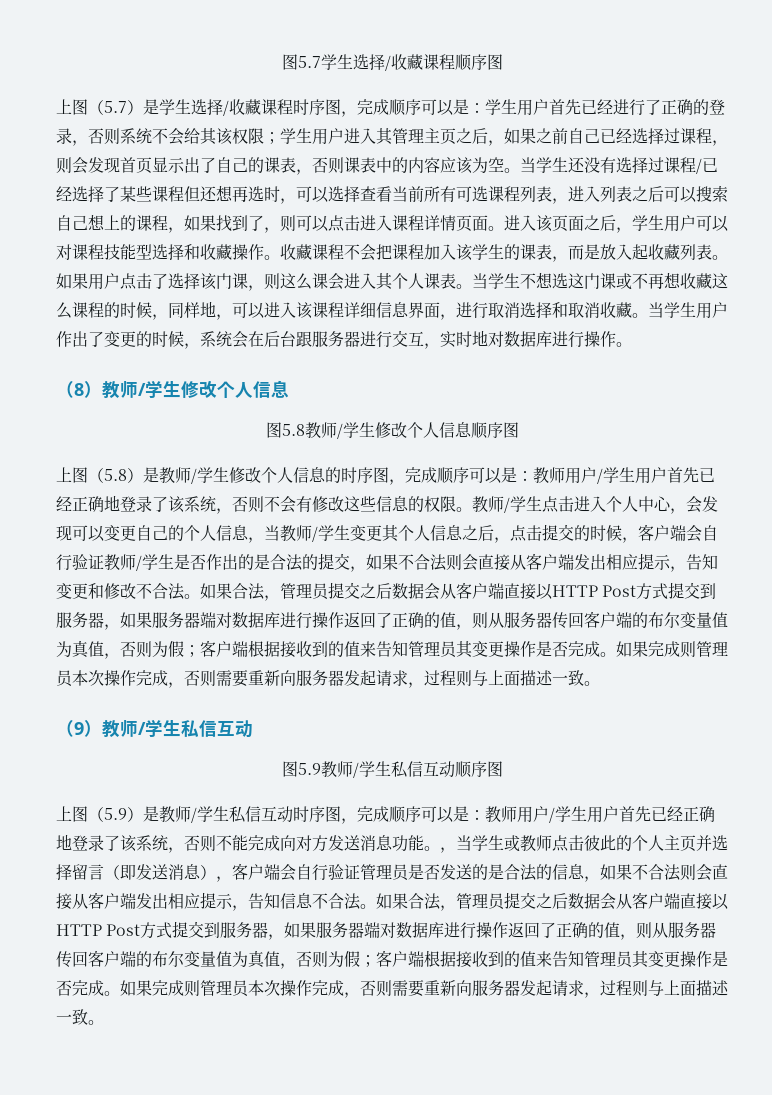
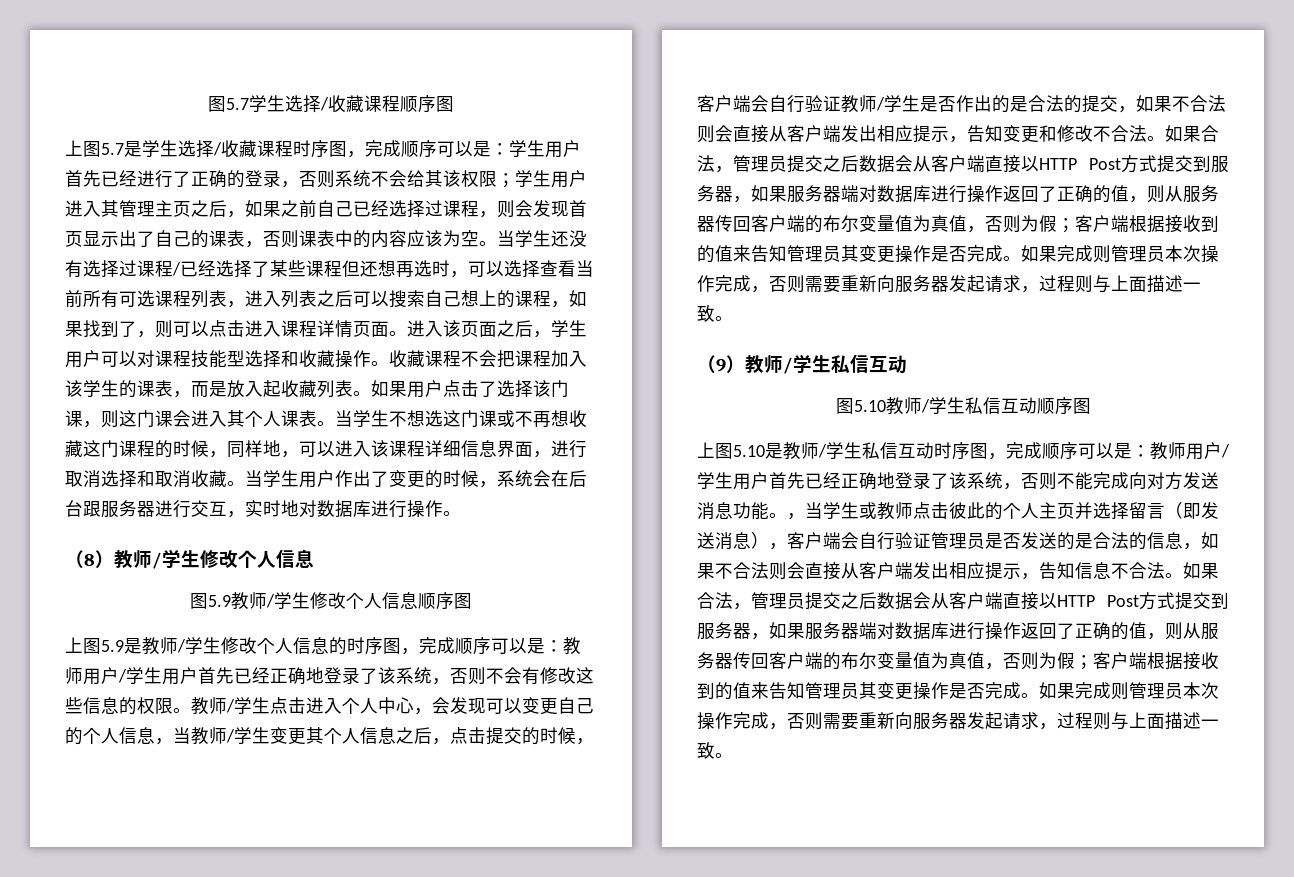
[88,100,143,115] （5.7） -> [101,143,124,155] 5.7
[296,273,312,290] 么 -> [137,410,155,427] 门
[56,302,72,319] 么 -> [101,440,119,457] 门
[282,424,305,436] 5.8 -> [208,595,231,607] 5.9
[88,468,143,483] （5.8） -> [101,640,124,652] 5.9
[298,763,321,775] 5.9 -> [853,400,886,412] 5.10
[88,807,143,822] （5.9） -> [733,445,765,457] 5.10

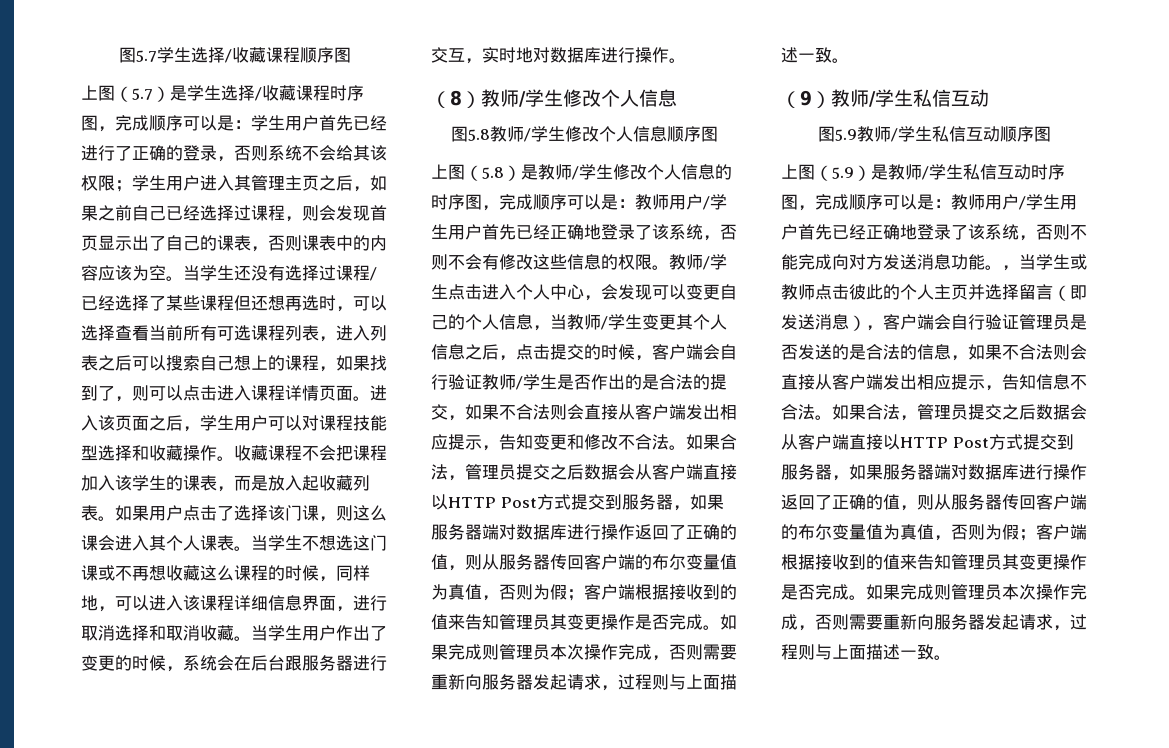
[101,143,124,155] 5.7 -> [115,86,170,102] （5.7）
[137,410,155,427] 门 -> [370,505,387,521] 么
[101,440,119,457] 门 -> [217,565,234,581] 么
[208,595,231,607] 5.9 -> [468,129,490,141] 5.8
[101,640,124,652] 5.9 -> [465,165,521,181] （5.8）
[853,400,886,412] 5.10 -> [835,129,857,141] 5.9
[733,445,765,457] 5.10 -> [815,165,871,181] （5.9）

